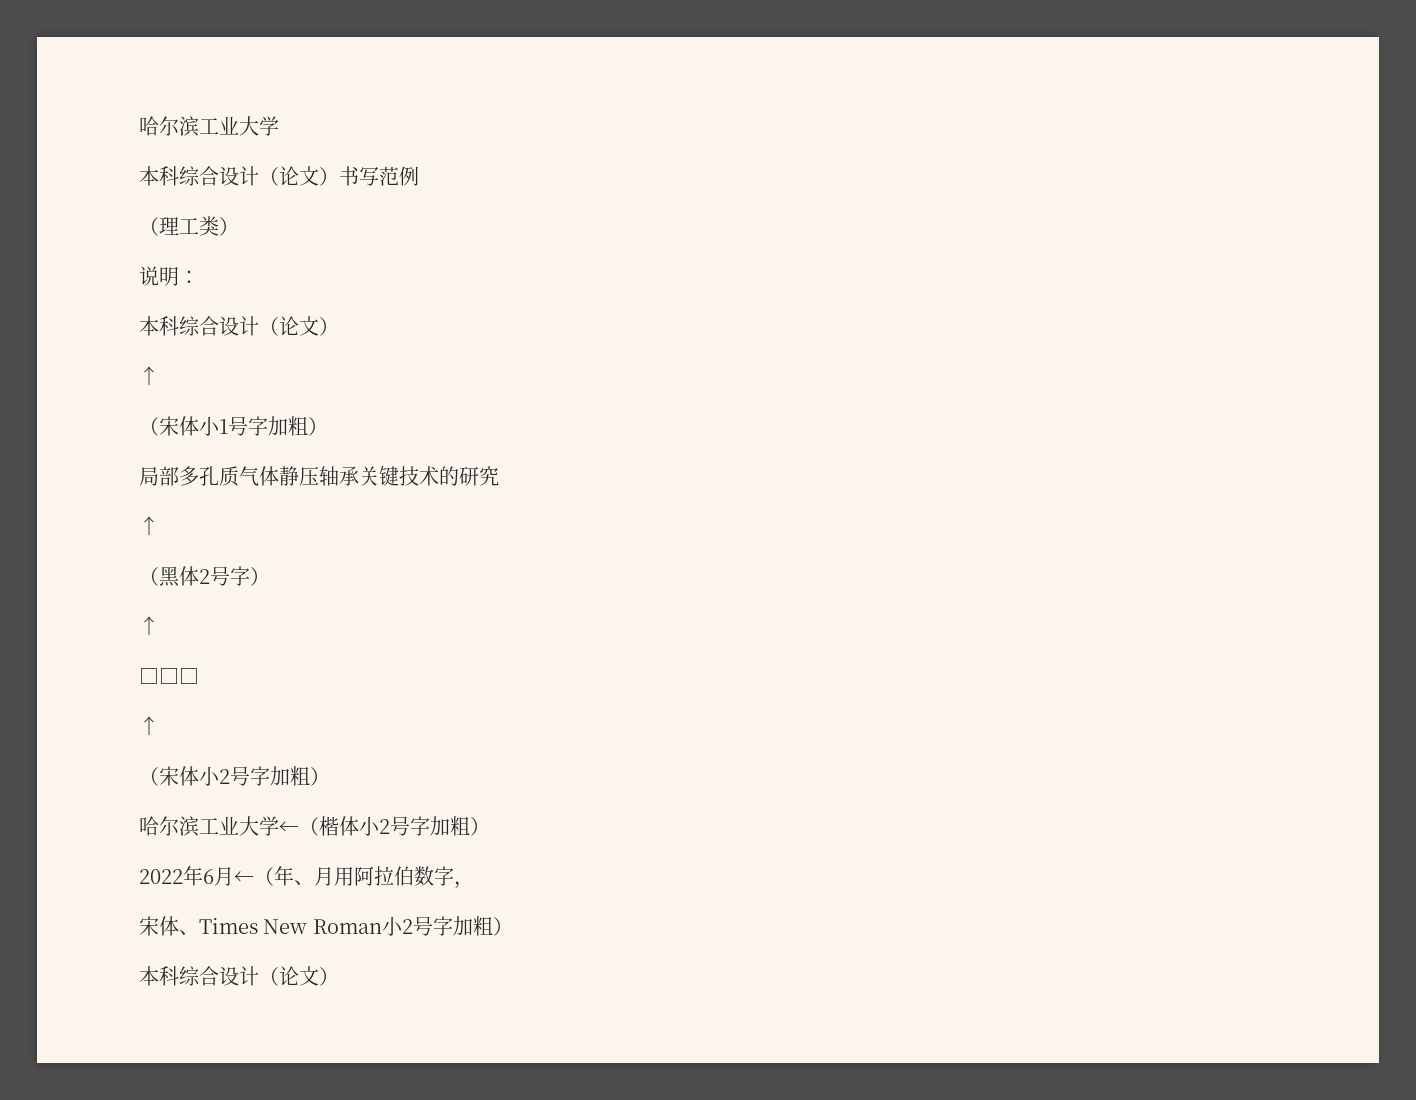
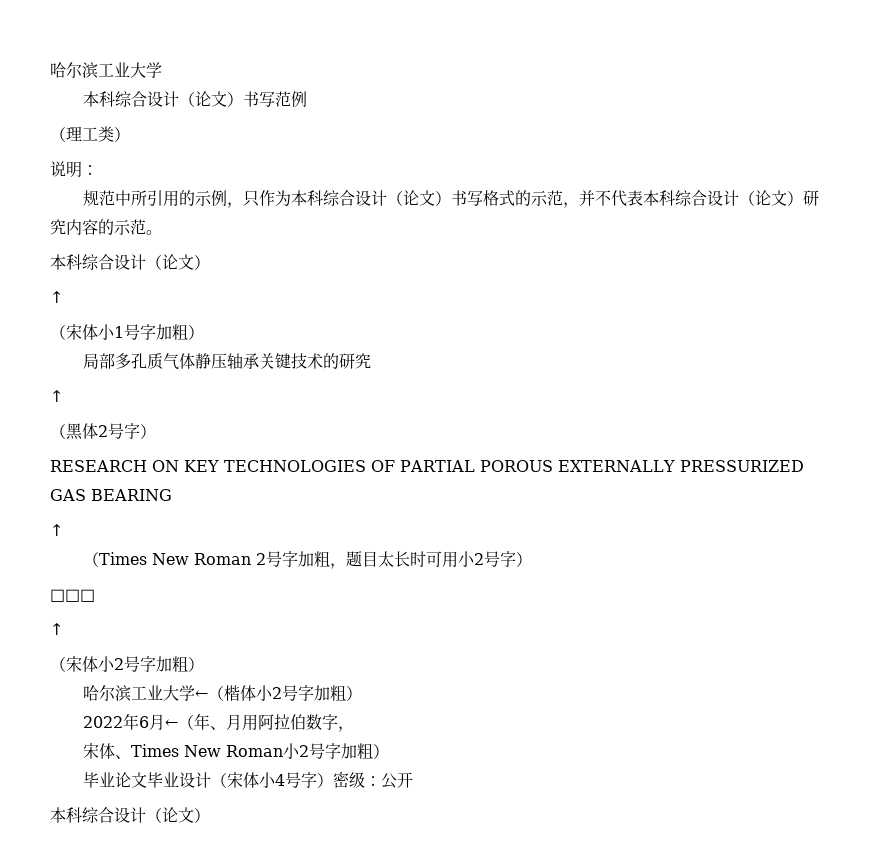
(199, 277) none -> [82,190,819,208] [50,219,162,235] // 规范中所引用的示例，只作为本科综合设计（论文）书写格式的示范，并不代表本科综合设计（论文）研究内容的示范。
[139,616,159,635] ↑ -> [50,460,804,472] [50,489,172,501] [50,524,63,536] [82,551,532,569] RESEARCH ON KEY TECHNOLOGIES OF PARTIAL POROUS EXTERNALLY PRESSURIZED GAS BEARING // ↑ // （Times New Roman 2号字加粗，题目太长时可用小2号字）
(513, 926) none -> [82,771,413,789] // 毕业论文毕业设计（宋体小4号字）密级：公开

